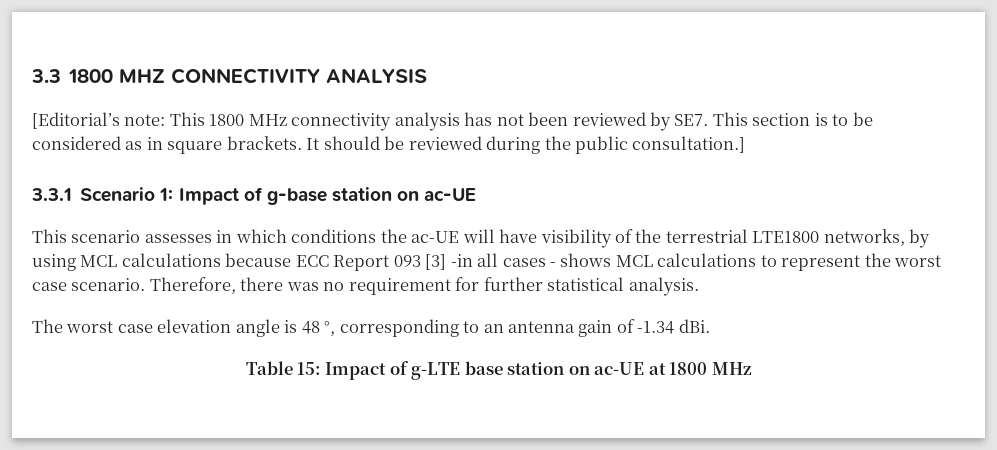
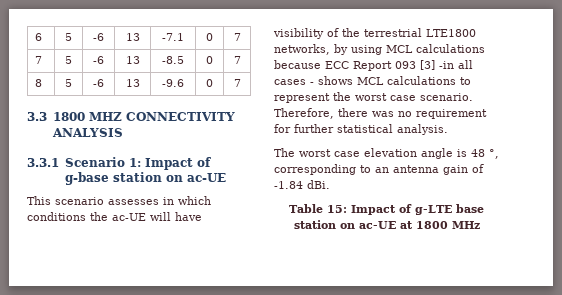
(31, 76) none -> [35,33,43,41] [65,33,72,41] [93,33,104,41] [125,33,140,41] [162,33,184,41] [206,33,213,41] [233,33,241,41] [35,56,43,64] [65,56,72,64] [93,56,104,64] [125,56,140,64] [162,56,184,64] [206,56,213,64] [233,56,241,64] [35,79,43,87] [65,79,72,87] [93,79,104,87] [125,79,140,87] [162,79,184,87] [206,79,213,87] [233,79,241,87] 6 | 5 | -6 | 13 | -7.1 | 0 | 7 // 7 | 5 | -6 | 13 | -8.5 | 0 | 7 // 8 | 5 | -6 | 13 | -9.6 | 0 | 7 //
[32,112,873,131] [32,136,746,154] // [Editorial’s note: This 1800 MHz connectivity analysis has not been reviewed by SE7. This section is to be considered as in square brackets. It should be reviewed during the public consultation.] -> (123, 132) none
[637,321,675,334] -1.34 -> [274,181,303,189] -1.84

